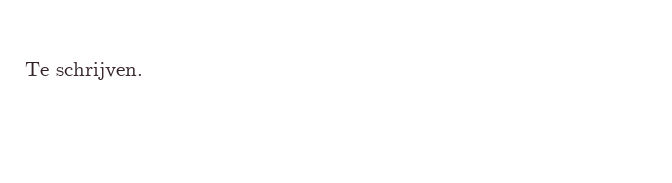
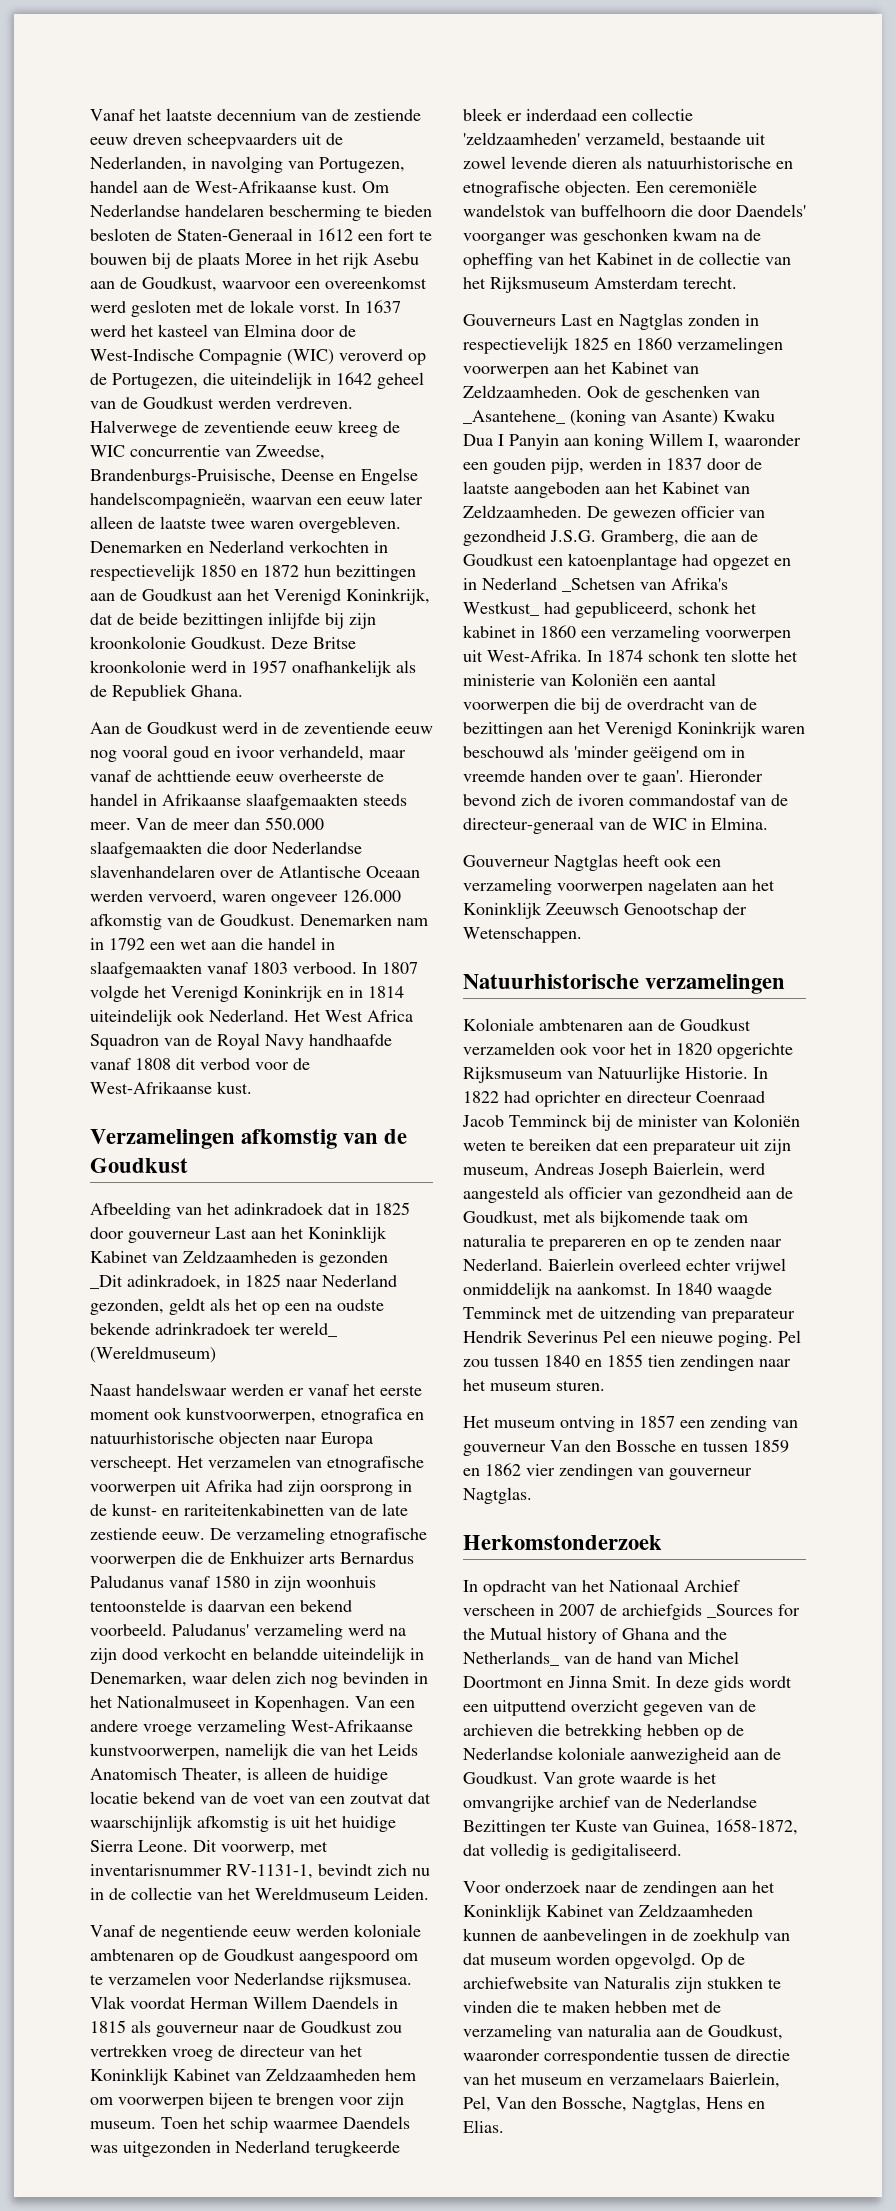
[25,62,143,80] Te schrijven. -> [90,108,421,121] [90,133,343,149] [90,156,405,173] [90,180,389,193] [90,204,432,221] [90,228,432,241] [90,252,419,269] [90,276,427,292] [90,300,401,317] [90,324,356,337] [90,349,426,365] [90,372,424,389] [90,396,353,409] [90,420,400,437] [90,445,325,460] [90,468,418,485] [90,492,423,509] [90,516,401,533] [90,540,388,553] [90,564,416,581] [90,588,430,605] [90,612,376,629] [90,636,356,649] [90,660,416,677] [90,684,243,701] [90,721,433,734] [90,745,406,762] [90,770,384,782] [90,793,407,810] [90,817,324,830] [90,841,362,858] [90,865,420,878] [90,889,401,906] [90,913,428,930] [90,937,335,951] [90,961,418,978] [90,985,404,1002] [90,1009,413,1026] [90,1033,392,1050] [90,1058,310,1070] [90,1081,252,1094] [90,1129,408,1149] [90,1158,188,1173] [90,1202,410,1219] [90,1226,387,1243] [90,1250,388,1267] [90,1274,397,1290] [90,1298,384,1315] [90,1322,337,1337] [90,1346,216,1363] [90,1383,422,1396] [90,1407,424,1424] [90,1432,373,1448] [90,1455,424,1472] [90,1479,412,1496] [90,1503,408,1516] [90,1527,427,1544] [90,1551,414,1568] [90,1575,376,1592] [90,1599,352,1612] [90,1623,406,1640] [90,1647,424,1664] [90,1671,428,1688] [90,1695,415,1712] [90,1719,413,1736] [90,1743,418,1760] [90,1767,388,1784] [90,1791,431,1804] [90,1815,396,1832] [90,1840,328,1856] [90,1864,430,1879] [90,1887,429,1900] [90,1924,421,1941] [90,1948,418,1965] [90,1972,412,1989] [90,1996,398,2009] [90,2020,402,2037] [90,2044,363,2061] [90,2068,416,2085] [90,2093,404,2109] [90,2116,410,2133] [90,2140,400,2157] [463,108,693,121] [463,132,766,148] [463,156,793,169] [463,180,757,197] [463,204,806,217] [463,228,761,245] [463,252,791,269] [463,276,737,293] [463,313,759,330] [463,337,783,354] [463,362,699,378] [463,385,760,402] [463,409,775,426] [463,433,801,450] [463,458,762,474] [463,481,750,498] [463,505,765,522] [463,530,758,546] [463,553,791,570] [463,577,728,592] [463,601,757,618] [463,625,791,642] [463,649,798,662] [463,673,716,686] [463,698,757,714] [463,721,805,738] [463,745,745,762] [463,770,763,786] [463,794,788,806] [463,817,768,834] [463,854,721,871] [463,878,775,895] [463,902,747,919] [463,927,582,943] [463,974,786,994] [463,1018,751,1031] [463,1042,793,1059] [463,1066,768,1083] [463,1091,765,1107] [462,1114,800,1131] [463,1138,791,1155] [463,1162,765,1179] [463,1186,793,1203] [463,1210,748,1227] [463,1234,782,1251] [463,1258,786,1275] [463,1282,772,1299] [463,1306,795,1323] [463,1330,801,1347] [463,1354,791,1371] [463,1379,605,1391] [463,1415,798,1432] [463,1439,789,1456] [463,1463,752,1480] [463,1487,532,1504] [463,1535,662,1550] [463,1579,740,1596] [463,1604,800,1620] [463,1627,727,1644] [463,1651,739,1666] [463,1676,792,1692] [463,1700,756,1716] [463,1723,744,1740] [463,1747,781,1764] [463,1771,717,1788] [463,1795,757,1812] [463,1819,798,1836] [463,1843,682,1860] [463,1880,775,1897] [463,1904,753,1921] [463,1928,790,1945] [463,1952,745,1969] [463,1976,781,1993] [463,2000,721,2013] [463,2024,783,2041] [463,2049,790,2065] [463,2072,780,2088] [463,2096,765,2113] [463,2120,504,2133] Vanaf het laatste decennium van de zestiende eeuw dreven scheepvaarders uit de Nederlanden, in navolging van Portugezen, handel aan de West-Afrikaanse kust. Om Nederlandse handelaren bescherming te bieden besloten de Staten-Generaal in 1612 een fort te bouwen bij de plaats Moree in het rijk Asebu aan de Goudkust, waarvoor een overeenkomst werd gesloten met de lokale vorst. In 1637 werd het kasteel van Elmina door de West-Indische Compagnie (WIC) veroverd op de Portugezen, die uiteindelijk in 1642 geheel van de Goudkust werden verdreven. Halverwege de zeventiende eeuw kreeg de WIC concurrentie van Zweedse, Brandenburgs-Pruisische, Deense en Engelse handelscompagnieën, waarvan een eeuw later alleen de laatste twee waren overgebleven. Denemarken en Nederland verkochten in respectievelijk 1850 en 1872 hun bezittingen aan de Goudkust aan het Verenigd Koninkrijk, dat de beide bezittingen inlijfde bij zijn kroonkolonie Goudkust. Deze Britse kroonkolonie werd in 1957 onafhankelijk als de Republiek Ghana. // Aan de Goudkust werd in de zeventiende eeuw nog vooral goud en ivoor verhandeld, maar vanaf de achttiende eeuw overheerste de handel in Afrikaanse slaafgemaakten steeds meer. Van de meer dan 550.000 slaafgemaakten die door Nederlandse slavenhandelaren over de Atlantische Oceaan werden vervoerd, waren ongeveer 126.000 afkomstig van de Goudkust. Denemarken nam in 1792 een wet aan die handel in slaafgemaakten vanaf 1803 verbood. In 1807 volgde het Verenigd Koninkrijk en in 1814 uiteindelijk ook Nederland. Het West Africa Squadron van de Royal Navy handhaafde vanaf 1808 dit verbod voor de West-Afrikaanse kust. // Verzamelingen afkomstig van de Goudkust // Afbeelding van het adinkradoek dat in 1825 door gouverneur Last aan het Koninklijk Kabinet van Zeldzaamheden is gezonden // _Dit adinkradoek, in 1825 naar Nederland gezonden, geldt als het op een na oudste bekende adrinkradoek ter wereld_ (Wereldmuseum) // Naast handelswaar werden er vanaf het eerste moment ook kunstvoorwerpen, etnografica en natuurhistorische objecten naar Europa verscheept. Het verzamelen van etnografische voorwerpen uit Afrika had zijn oorsprong in de kunst- en rariteitenkabinetten van de late zestiende eeuw. De verzameling etnografische voorwerpen die de Enkhuizer arts Bernardus Paludanus vanaf 1580 in zijn woonhuis tentoonstelde is daarvan een bekend voorbeeld. Paludanus' verzameling werd na zijn dood verkocht en belandde uiteindelijk in Denemarken, waar delen zich nog bevinden in het Nationalmuseet in Kopenhagen. Van een andere vroege verzameling West-Afrikaanse kunstvoorwerpen, namelijk die van het Leids Anatomisch Theater, is alleen de huidige locatie bekend van de voet van een zoutvat dat waarschijnlijk afkomstig is uit het huidige Sierra Leone. Dit voorwerp, met inventarisnummer RV-1131-1, bevindt zich nu in de collectie van het Wereldmuseum Leiden. // Vanaf de negentiende eeuw werden koloniale ambtenaren op de Goudkust aangespoord om te verzamelen voor Nederlandse rijksmusea. Vlak voordat Herman Willem Daendels in 1815 als gouverneur naar de Goudkust zou vertrekken vroeg de directeur van het Koninklijk Kabinet van Zeldzaamheden hem om voorwerpen bijeen te brengen voor zijn museum. Toen het schip waarmee Daendels was uitgezonden in Nederland terugkeerde bleek er inderdaad een collectie 'zeldzaamheden' verzameld, bestaande uit zowel levende dieren als natuurhistorische en etnografische objecten. Een ceremoniële wandelstok van buffelhoorn die door Daendels' voorganger was geschonken kwam na de opheffing van het Kabinet in de collectie van het Rijksmuseum Amsterdam terecht. // Gouverneurs Last en Nagtglas zonden in respectievelijk 1825 en 1860 verzamelingen voorwerpen aan het Kabinet van Zeldzaamheden. Ook de geschenken van _Asantehene_ (koning van Asante) Kwaku Dua I Panyin aan koning Willem I, waaronder een gouden pijp, werden in 1837 door de laatste aangeboden aan het Kabinet van Zeldzaamheden. De gewezen officier van gezondheid J.S.G. Gramberg, die aan de Goudkust een katoenplantage had opgezet en in Nederland _Schetsen van Afrika's Westkust_ had gepubliceerd, schonk het kabinet in 1860 een verzameling voorwerpen uit West-Afrika. In 1874 schonk ten slotte het ministerie van Koloniën een aantal voorwerpen die bij de overdracht van de bezittingen aan het Verenigd Koninkrijk waren beschouwd als 'minder geëigend om in vreemde handen over te gaan'. Hieronder bevond zich de ivoren commandostaf van de directeur-generaal van de WIC in Elmina. // Gouverneur Nagtglas heeft ook een verzameling voorwerpen nagelaten aan het Koninklijk Zeeuwsch Genootschap der Wetenschappen. // Natuurhistorische verzamelingen // Koloniale ambtenaren aan de Goudkust verzamelden ook voor het in 1820 opgerichte Rijksmuseum van Natuurlijke Historie. In 1822 had oprichter en directeur Coenraad Jacob Temminck bij de minister van Koloniën weten te bereiken dat een preparateur uit zijn museum, Andreas Joseph Baierlein, werd aangesteld als officier van gezondheid aan de Goudkust, met als bijkomende taak om naturalia te prepareren en op te zenden naar Nederland. Baierlein overleed echter vrijwel onmiddelijk na aankomst. In 1840 waagde Temminck met de uitzending van preparateur Hendrik Severinus Pel een nieuwe poging. Pel zou tussen 1840 en 1855 tien zendingen naar het museum sturen. // Het museum ontving in 1857 een zending van gouverneur Van den Bossche en tussen 1859 en 1862 vier zendingen van gouverneur Nagtglas. // Herkomstonderzoek // In opdracht van het Nationaal Archief verscheen in 2007 de archiefgids _Sources for the Mutual history of Ghana and the Netherlands_ van de hand van Michel Doortmont en Jinna Smit. In deze gids wordt een uitputtend overzicht gegeven van de archieven die betrekking hebben op de Nederlandse koloniale aanwezigheid aan de Goudkust. Van grote waarde is het omvangrijke archief van de Nederlandse Bezittingen ter Kuste van Guinea, 1658-1872, dat volledig is gedigitaliseerd. // Voor onderzoek naar de zendingen aan het Koninklijk Kabinet van Zeldzaamheden kunnen de aanbevelingen in de zoekhulp van dat museum worden opgevolgd. Op de archiefwebsite van Naturalis zijn stukken te vinden die te maken hebben met de verzameling van naturalia aan de Goudkust, waaronder correspondentie tussen de directie van het museum en verzamelaars Baierlein, Pel, Van den Bossche, Nagtglas, Hens en Elias.

